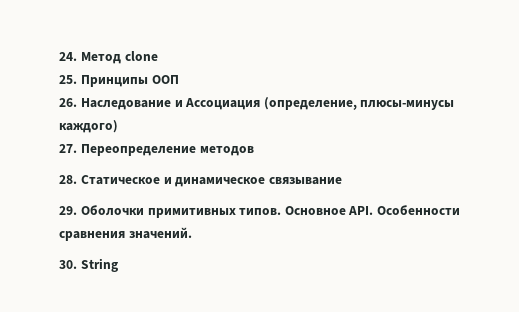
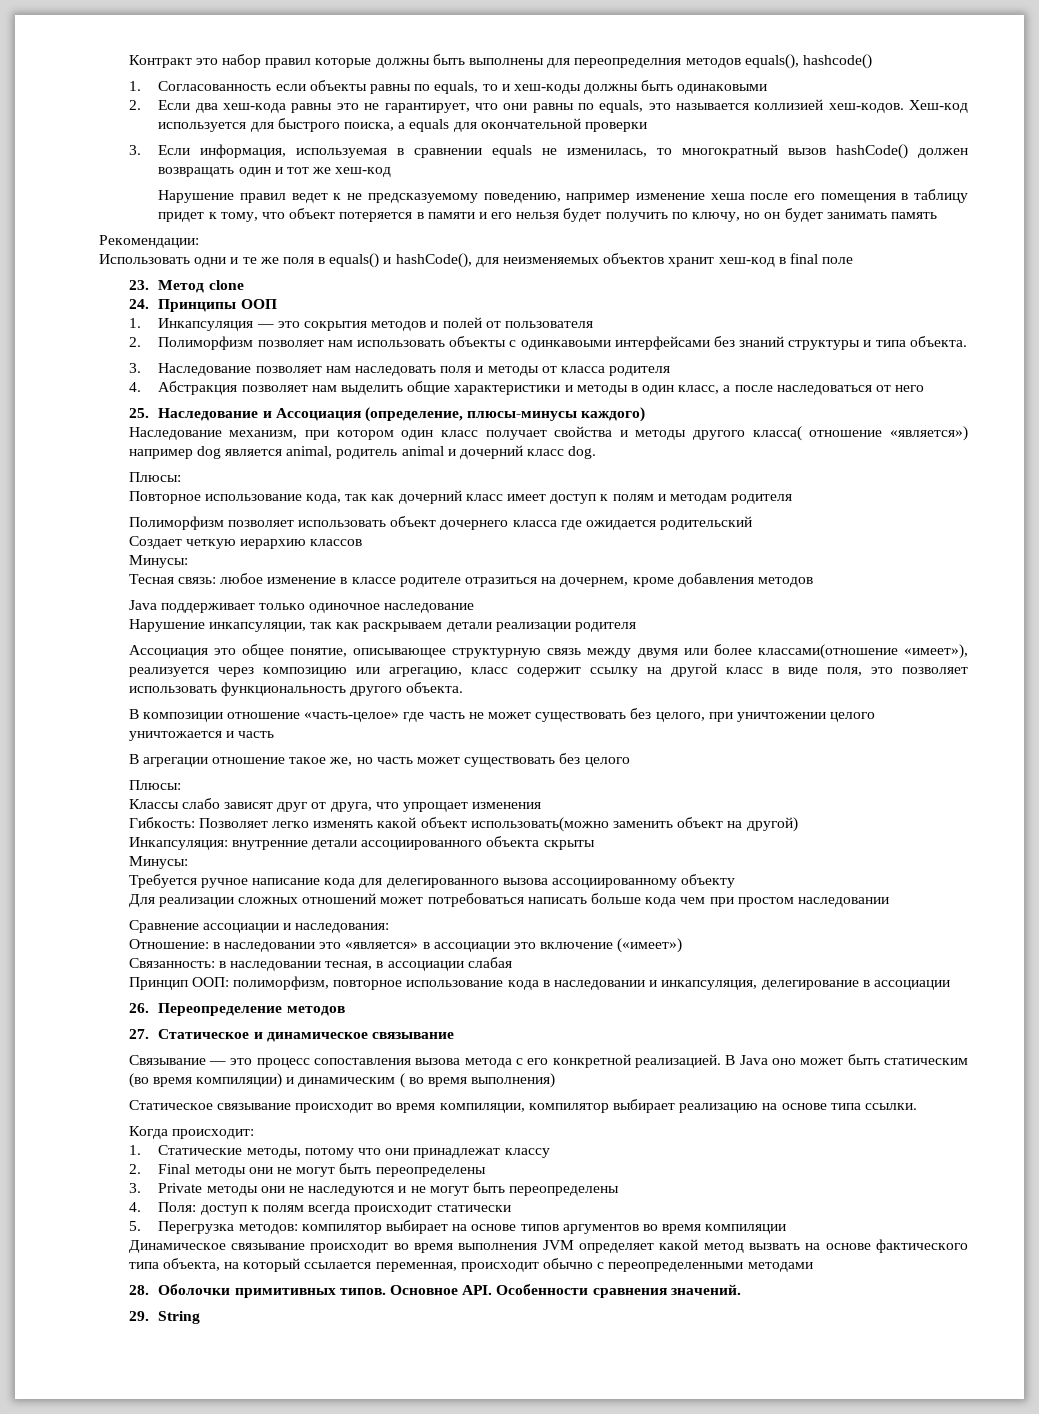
[59,52,78,61] 24. -> [128,54,872,69] [128,80,768,94] [128,99,968,113] [158,118,647,132] [128,144,969,159] [158,167,392,177] [158,189,968,203] [158,208,937,222] [99,235,199,248] [99,253,854,268] [128,280,149,290] Контракт это набор правил которые должны быть выполнены для переопределния методов equals(), hashcode() // 1. Согласованность если объекты равны по equals, то и хеш-коды должны быть одинаковыми // 2. Если два хеш-кода равны это не гарантирует, что они равны по equals, это называется коллизией хеш-кодов. Хеш-код используется для быстрого поиска, а equals для окончательной проверки // 3. Если информация, используемая в сравнении equals не изменилась, то многократный вызов hashCode() должен возвращать один и тот же хеш-код // Нарушение правил ведет к не предсказуемому поведению, например изменение хеша после его помещения в таблицу придет к тому, что объект потеряется в памяти и его нельзя будет получить по ключу, но он будет занимать память // Рекомендации: // Использовать одни и те же поля в equals() и hashCode(), для неизменяемых объектов хранит хеш-код в final поле // 23.
[59,75,78,84] 25. -> [128,299,149,309] 24.
[59,98,78,107] 26. -> [128,317,593,331] [128,336,967,350] [128,363,671,376] [128,381,925,395] [128,408,149,418] 1. Инкапсуляция — это сокрытия методов и полей от пользователя // 2. Полиморфизм позволяет нам использовать объекты с одинкавоыми интерфейсами без знаний структуры и типа объекта. // 3. Наследование позволяет нам наследовать поля и методы от класса родителя // 4. Абстракция позволяет нам выделить общие характеристики и методы в один класс, а после наследоваться от него // 25.
[59,144,78,153] 27. -> [128,426,969,441] [128,445,597,459] [128,472,181,482] [128,490,793,504] [128,516,753,530] [128,536,363,549] [128,555,188,568] [128,573,813,587] [128,600,475,613] [128,619,637,632] [128,644,969,659] [128,663,969,677] [128,682,464,696] [128,708,876,722] [128,731,275,741] [128,753,630,767] [128,780,181,790] [128,798,542,812] [128,817,798,832] [128,836,595,850] [128,856,188,869] [128,874,736,888] [128,893,889,907] [128,920,390,933] [128,938,683,953] [128,957,512,971] [128,976,950,990] [128,1003,149,1013] Наследование механизм, при котором один класс получает свойства и методы другого класса( отношение «является») например dog является animal, родитель animal и дочерний класс dog. // Плюсы: // Повторное использование кода, так как дочерний класс имеет доступ к полям и методам родителя // Полиморфизм позволяет использовать объект дочернего класса где ожидается родительский // Создает четкую иерархию классов // Минусы: // Тесная связь: любое изменение в классе родителе отразиться на дочернем, кроме добавления методов // Java поддерживает только одиночное наследование // Нарушение инкапсуляции, так как раскрываем детали реализации родителя // Ассоциация это общее понятие, описывающее структурную связь между двумя или более классами(отношение «имеет»), реализуется через композицию или агрегацию, класс содержит ссылку на другой класс в виде поля, это позволяет использовать функциональность другого объекта. // В композиции отношение «часть-целое» где часть не может существовать без целого, при уничтожении целого уничтожается и часть // В агрегации отношение такое же, но часть может существовать без целого // Плюсы: // Классы слабо зависят друг от друга, что упрощает изменения // Гибкость: Позволяет легко изменять какой объект использовать(можно заменить объект на другой) // Инкапсуляция: внутренние детали ассоциированного объекта скрыты // Минусы: // Требуется ручное написание кода для делегированного вызова ассоциированному объекту // Для реализации сложных отношений может потребоваться написать больше кода чем при простом наследовании // Сравнение ассоциации и наследования: // Отношение: в наследовании это «является» в ассоциации это включение («имеет») // Связанность: в наследовании тесная, в ассоциации слабая // Принцип ООП: полиморфизм, повторное использование кода в наследовании и инкапсуляция, делегирование в ассоциации // 26.
[59,175,78,184] 28. -> [128,1029,149,1039] 27.
[59,206,78,215] 29. -> [128,1054,968,1068] [128,1073,556,1088] [128,1099,917,1113] [128,1126,254,1139] [128,1145,550,1158] [128,1163,486,1177] [128,1182,620,1196] [128,1202,511,1215] [128,1220,787,1234] [128,1239,968,1253] [128,1258,813,1272] [128,1285,149,1295] Связывание — это процесс сопоставления вызова метода с его конкретной реализацией. В Java оно может быть статическим (во время компиляции) и динамическим ( во время выполнения) // Статическое связывание происходит во время компиляции, компилятор выбирает реализацию на основе типа ссылки. // Когда происходит: // 1. Статические методы, потому что они принадлежат классу // 2. Final методы они не могут быть переопределены // 3. Private методы они не наследуются и не могут быть переопределены // 4. Поля: доступ к полям всегда происходит статически // 5. Перегрузка методов: компилятор выбирает на основе типов аргументов во время компиляции // Динамическое связывание происходит во время выполнения JVM определяет какой метод вызвать на основе фактического типа объекта, на который ссылается переменная, происходит обычно с переопределенными методами // 28.
[59,260,78,269] 30. -> [128,1311,149,1321] 29.

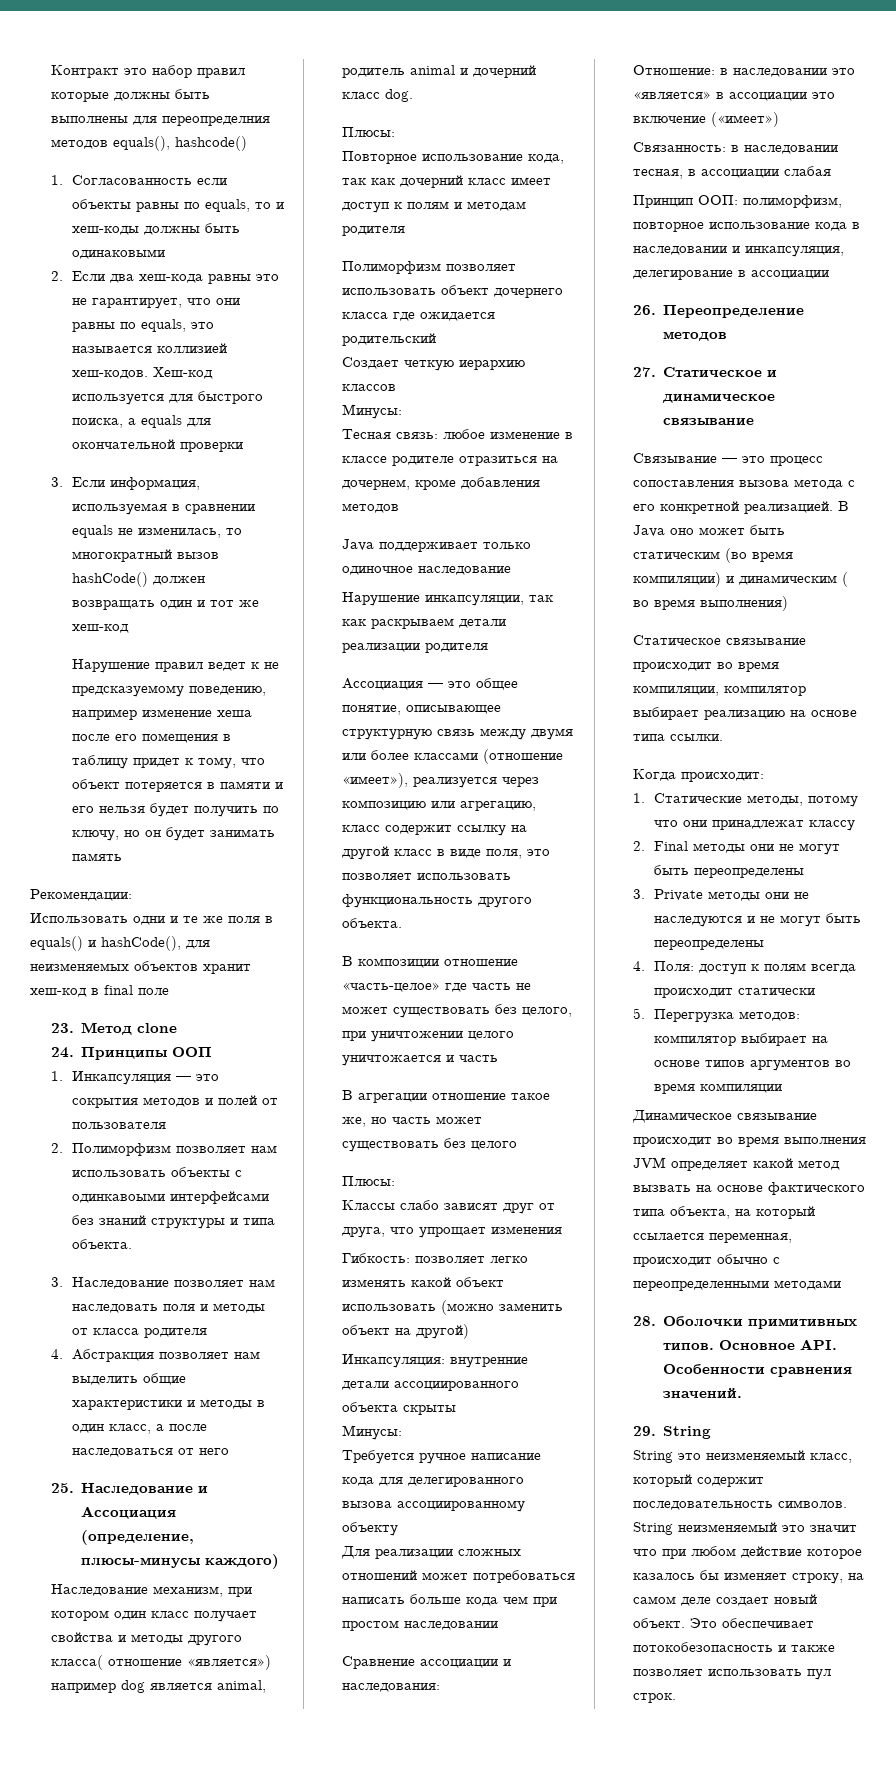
(208, 651) none -> [427,683,443,688] —
[757,644,898,659] классами(отношение -> [413,749,563,764] классами (отношение
[198,818,268,828] Позволяет -> [414,1256,485,1263] позволяет
[470,817,609,832] использовать(можно -> [341,1300,494,1315] использовать (можно
(201, 1317) none -> [632,1450,852,1463] [632,1474,764,1487] [632,1500,847,1510] [632,1522,857,1535] [632,1546,862,1559] [632,1570,864,1584] [632,1594,817,1606] [632,1618,814,1628] [632,1642,835,1652] [632,1669,831,1680] [632,1693,676,1703] // String это неизменяемый класс, который содержит последовательность символов. String неизменяемый это значит что при любом действие которое казалось бы изменяет строку, на самом деле создает новый объект. Это обеспечивает потокобезопасность и также позволяет использовать пул строк.

